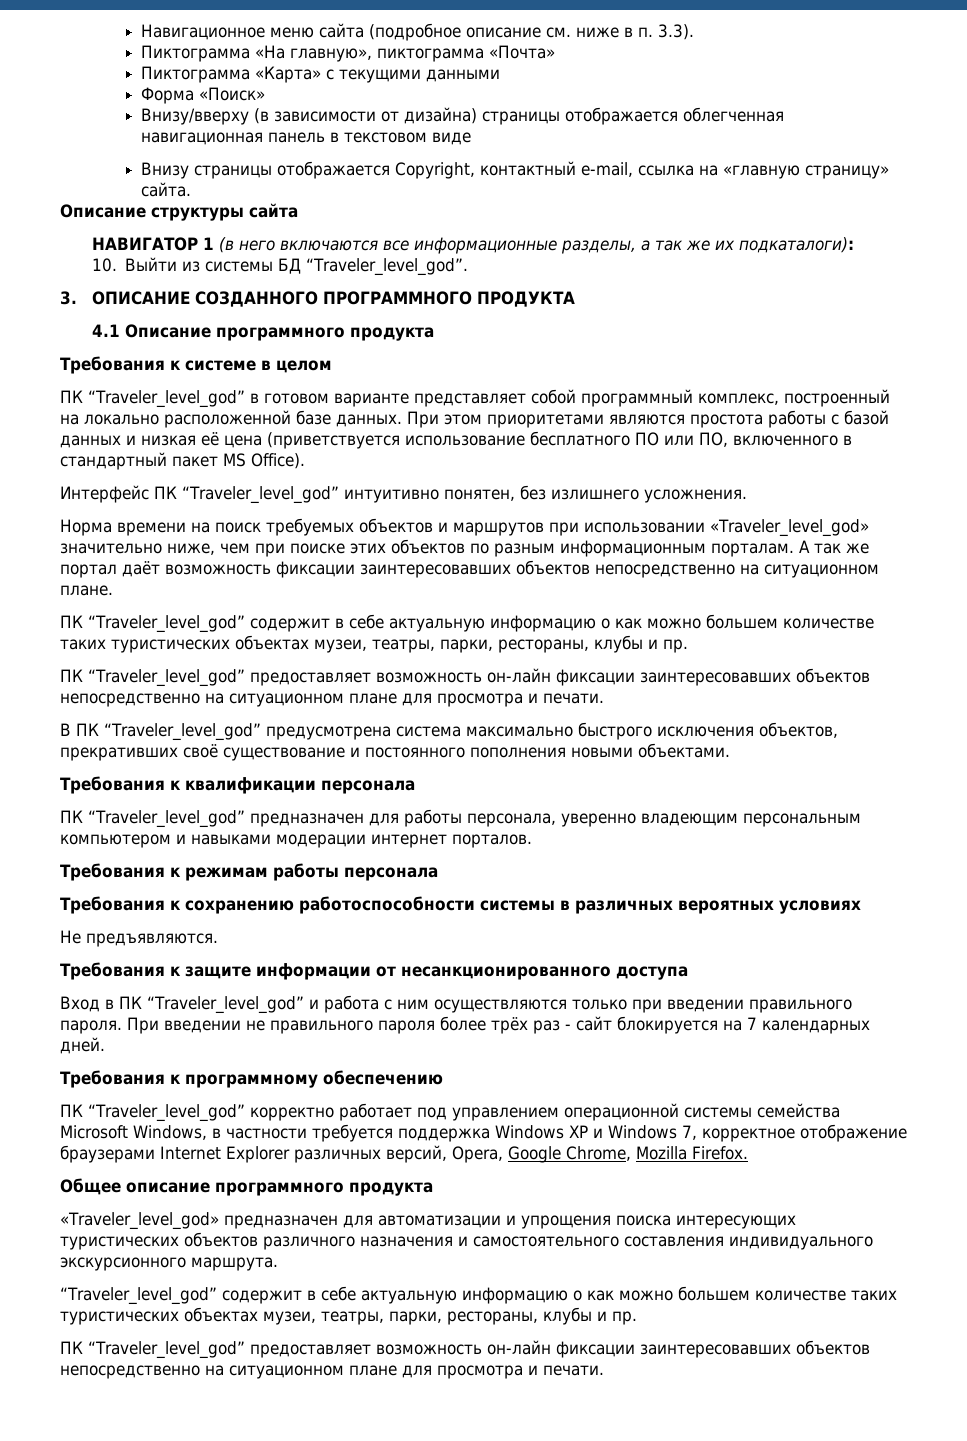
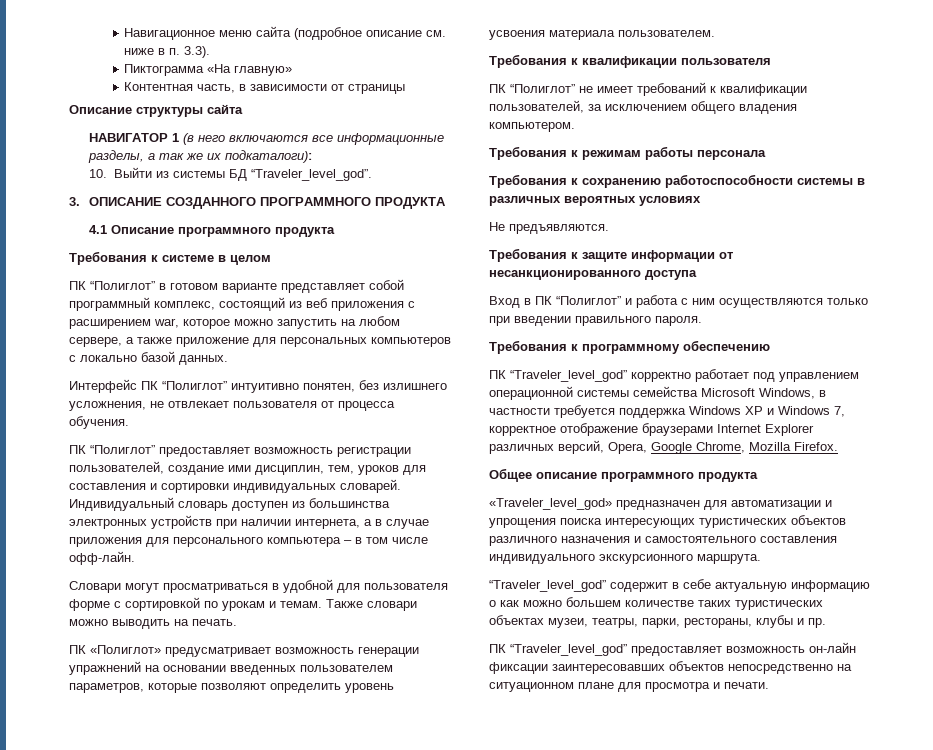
[290,45,556,62] [141,66,501,83] [141,87,266,104] [141,108,270,125] главную», пиктограмма «Почта» // Пиктограмма «Карта» с текущими данными // Форма «Поиск» // Внизу/вверху (в -> [234,66,293,76] [124,82,247,93] главную» // Контентная часть, в
[404,107,785,125] [141,132,472,145] [141,161,890,179] [141,182,192,197] дизайна) страницы отображается облегченная навигационная панель в текстовом виде // Внизу страницы отображается Copyright, контактный e-mail, ссылка на «главную страницу» сайта. -> [348,84,406,94] страницы
[88,390,245,408] “Traveler_level_god” -> [90,281,155,290] “Полиглот”
[783,389,890,407] [60,410,889,428] [60,431,852,449] [60,452,305,470] построенный на локально расположенной базе данных. При этом приоритетами являются простота работы с базой данных и низкая её цена (приветствуется использование бесплатного ПО или ПО, включенного в стандартный пакет MS Office). -> [219,297,415,311] [69,316,400,329] [69,337,451,347] [69,351,228,365] состоящий из веб приложения с расширением war, которое можно запустить на любом сервере, а также приложение для персональных компьютеров с локально базой данных.
[182,486,339,504] “Traveler_level_god” -> [162,381,227,390] “Полиглот”
[643,489,747,503] [60,518,869,537] [60,539,869,557] [60,560,879,578] [60,585,113,596] [60,614,874,633] [60,635,688,653] [60,668,870,687] [60,693,604,707] [60,722,838,741] [60,743,730,761] усложнения. // Норма времени на поиск требуемых объектов и маршрутов при использовании «Traveler_level_god» значительно ниже, чем при поиске этих объектов по разным информационным порталам. А так же портал даёт возможность фиксации заинтересовавших объектов непосредственно на ситуационном плане. // ПК “Traveler_level_god” содержит в себе актуальную информацию о как можно большем количестве таких туристических объектах музеи, театры, парки, рестораны, клубы и пр. // ПК “Traveler_level_god” предоставляет возможность он-лайн фиксации заинтересовавших объектов непосредственно на ситуационном плане для просмотра и печати. // В ПК “Traveler_level_god” предусмотрена система максимально быстрого исключения объектов, прекративших своё существование и постоянного пополнения новыми объектами. -> [69,401,395,411] [69,416,129,429] [69,445,411,457] [69,461,426,475] [69,479,401,493] [69,497,390,511] [69,515,429,529] [69,537,428,547] [69,551,135,565] [69,579,448,593] [69,597,417,611] [69,619,237,629] [69,645,419,657] [69,661,393,675] [69,683,394,693] [489,30,715,40] усложнения, не отвлекает пользователя от процесса обучения. // ПК “Полиглот” предоставляет возможность регистрации пользователей, создание ими дисциплин, тем, уроков для составления и сортировки индивидуальных словарей. Индивидуальный словарь доступен из большинства электронных устройств при наличии интернета, а в случае приложения для персонального компьютера – в том числе офф-лайн. // Словари могут просматриваться в удобной для пользователя форме с сортировкой по урокам и темам. Также словари можно выводить на печать. // ПК «Полиглот» предусматривает возможность генерации упражнений на основании введенных пользователем параметров, которые позволяют определить уровень усвоения материала пользователем.
[321,780,415,794] [60,809,861,828] [60,834,532,848] персонала // ПК “Traveler_level_god” предназначен для работы персонала, уверенно владеющим персональным компьютером и навыками модерации интернет порталов. -> [681,58,771,65] [489,82,807,96] [489,100,797,114] [489,122,575,132] пользователя // ПК “Полиглот” не имеет требований к квалификации пользователей, за исключением общего владения компьютером.
[147,996,304,1014] “Traveler_level_god” -> [556,296,621,305] “Полиглот”
[127,1016,870,1034] [60,1037,105,1054] При введении не правильного пароля более трёх раз - сайт блокируется на 7 календарных дней. -> (702, 321) none

